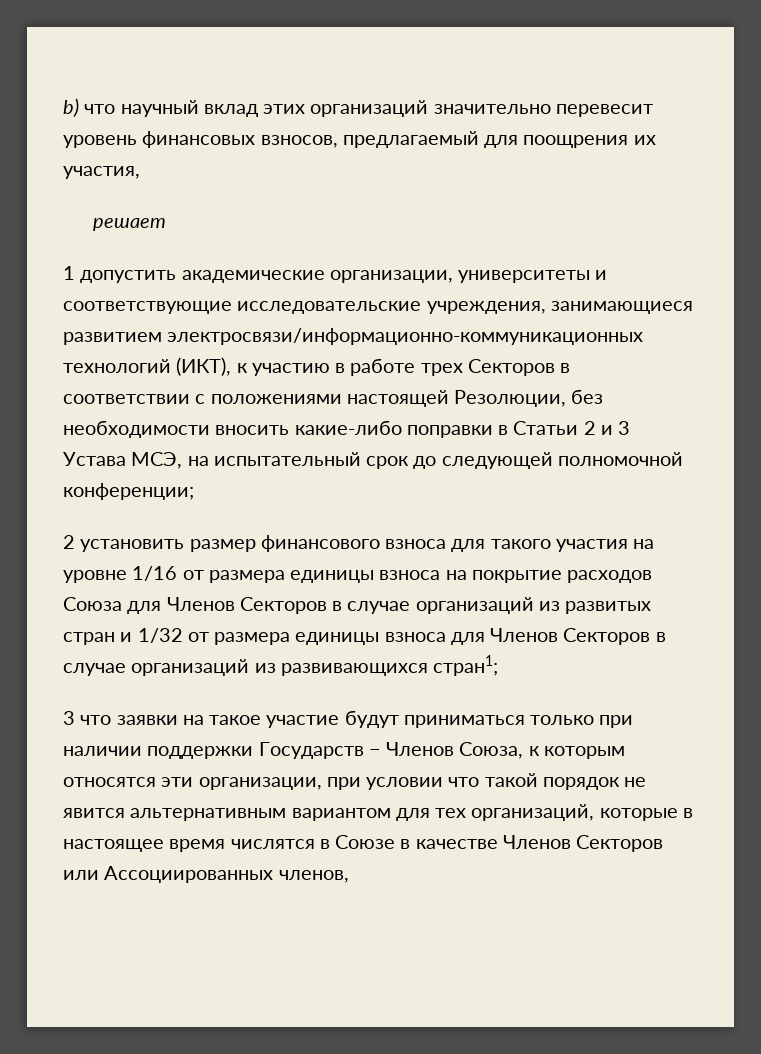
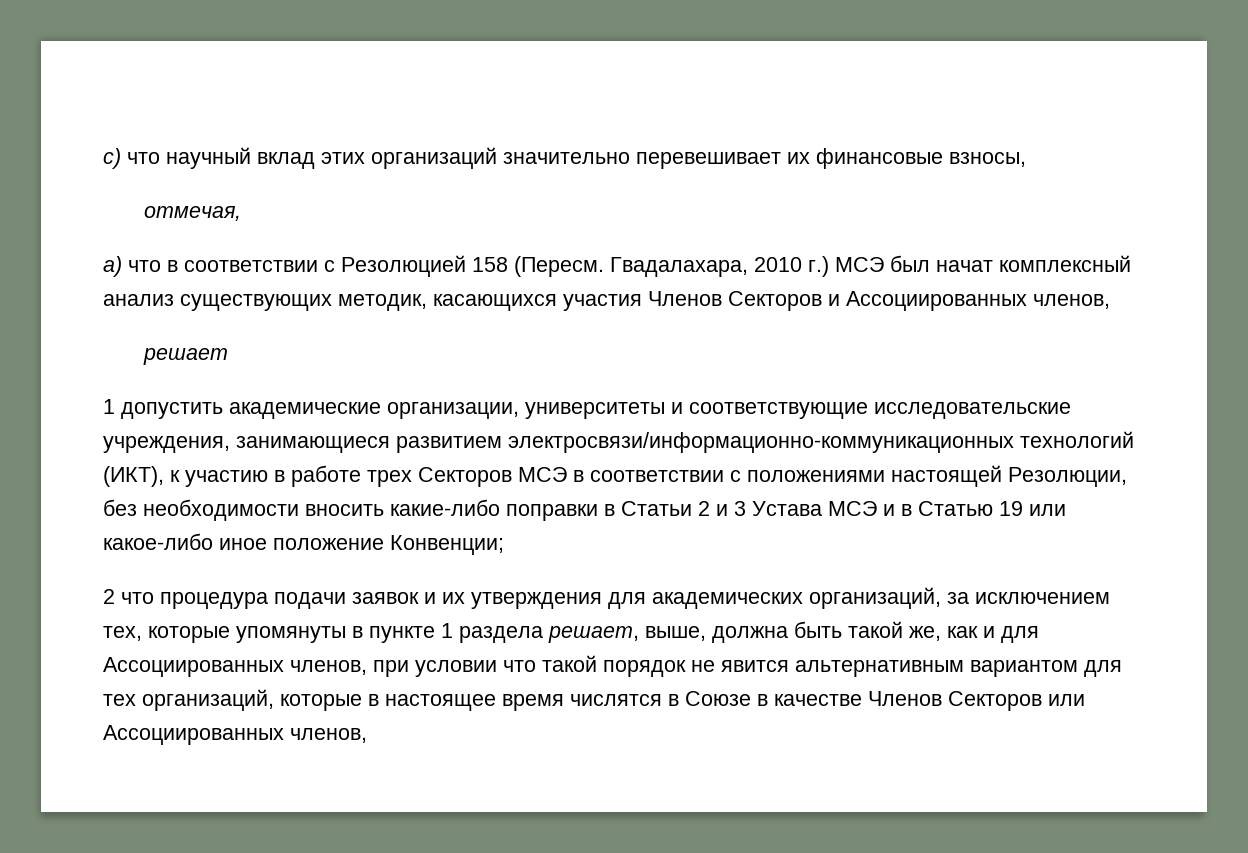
[63,98,79,117] b) -> [103,148,121,169] c)
[555,104,653,117] [63,131,656,148] [63,166,140,179] перевесит уровень финансовых взносов, предлагаемый для поощрения их участия, -> [636,148,1026,169] [144,206,242,221] [103,255,1131,277] [103,291,1110,311] перевешивает их финансовые взносы, // отмечая, // a) что в соответствии с Резолюцией 158 (Пересм. Гвадалахара, 2010 г.) МСЭ был начат комплексный анализ существующих методик, касающихся участия Членов Секторов и Ассоциированных членов,
(555, 367) none -> [518,467,567,482] МСЭ
[131,452,683,469] [63,483,194,500] [63,535,655,552] [63,566,653,583] [63,597,652,614] [63,628,666,645] [63,655,499,676] [63,710,634,728] [63,742,625,759] [63,777,322,790] МСЭ, на испытательный срок до следующей полномочной конференции; // 2 установить размер финансового взноса для такого участия на уровне 1/16 от размера единицы взноса на покрытие расходов Союза для Членов Секторов в случае организаций из развитых стран и 1/32 от размера единицы взноса для Членов Секторов в случае организаций из развивающихся стран1; // 3 что заявки на такое участие будут приниматься только при наличии поддержки Государств − Членов Союза, к которым относятся эти организации, -> [828,501,1066,516] [103,533,504,555] [103,587,1110,609] [103,621,1039,643] [103,657,367,677] МСЭ и в Статью 19 или какое-либо иное положение Конвенции; // 2 что процедура подачи заявок и их утверждения для академических организаций, за исключением тех, которые упомянуты в пункте 1 раздела решает, выше, должна быть такой же, как и для Ассоциированных членов,

